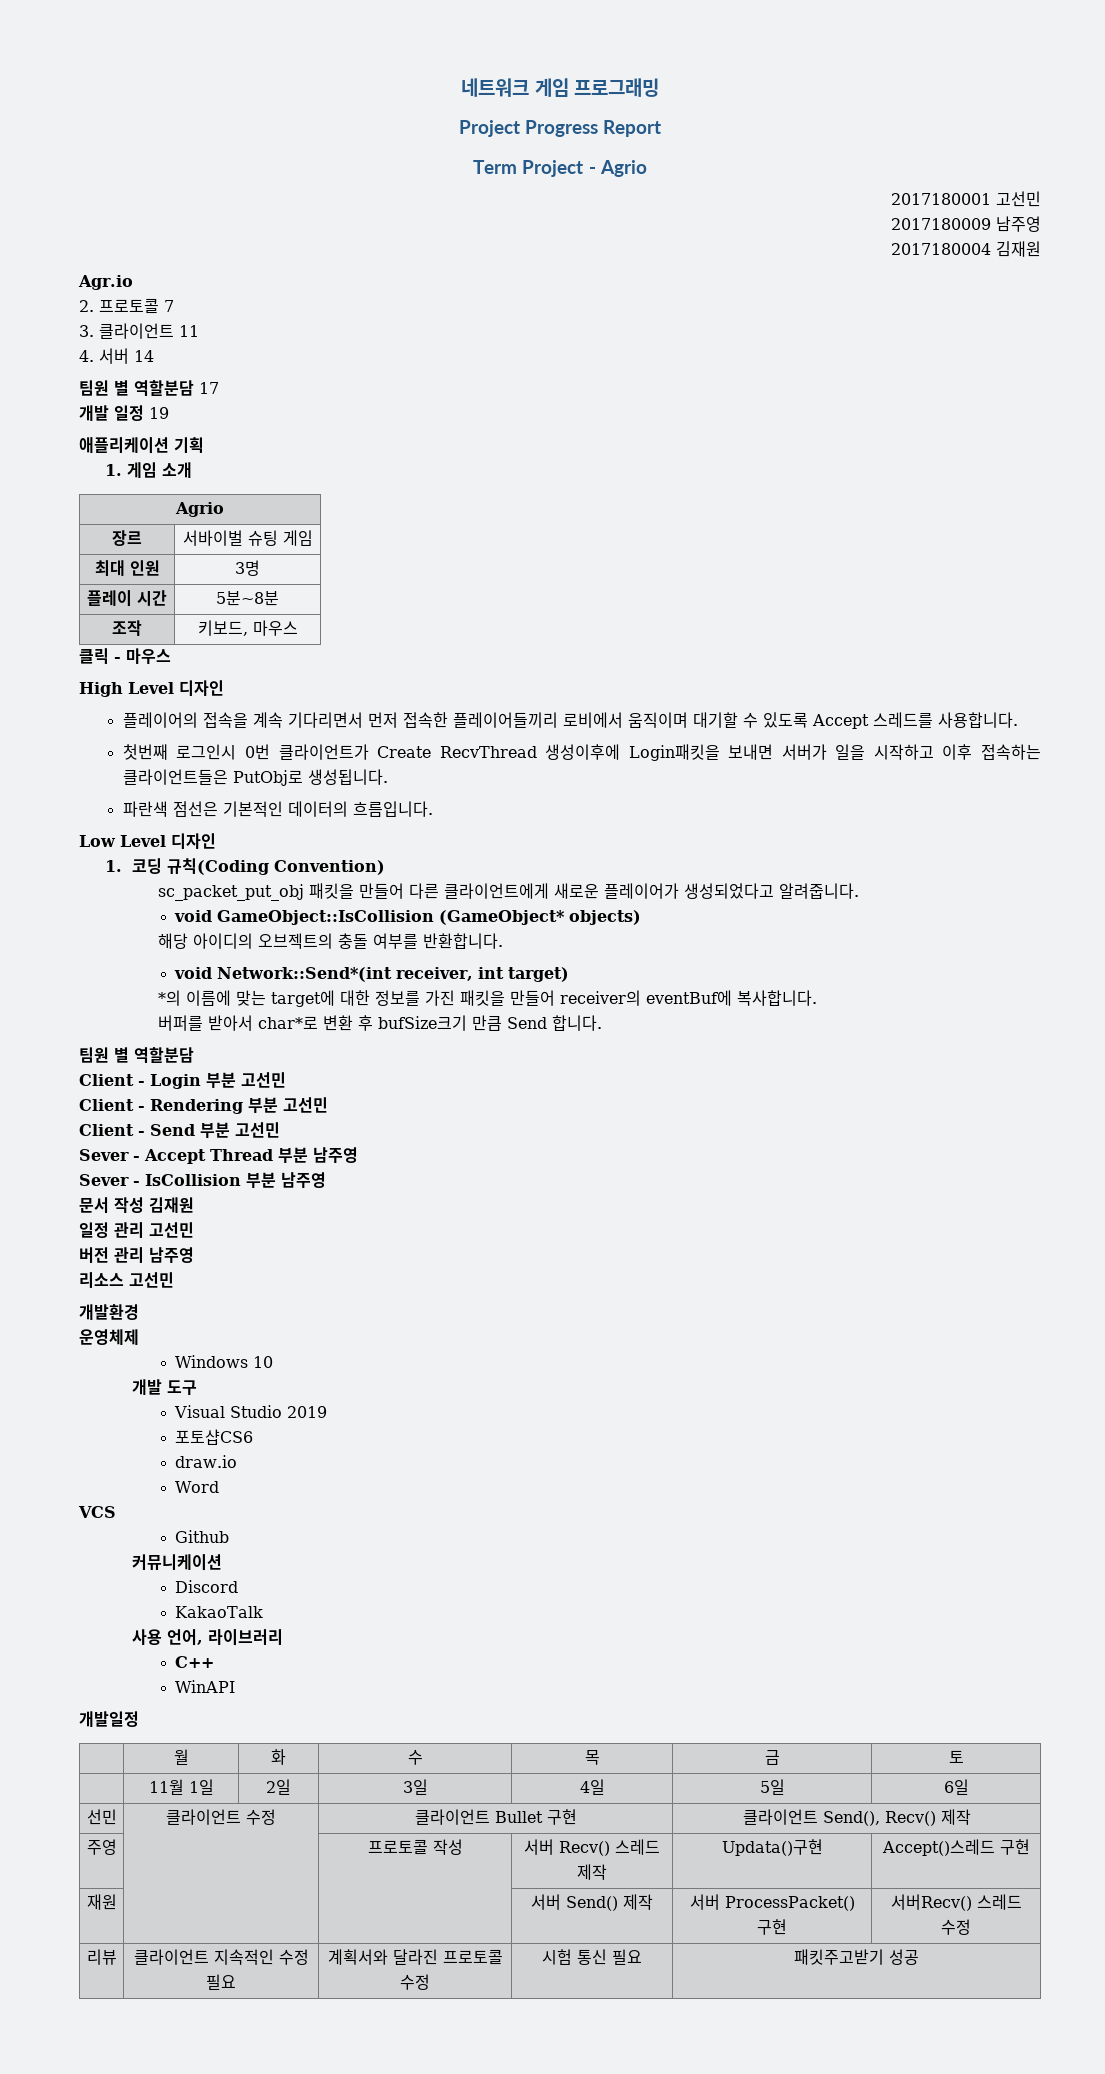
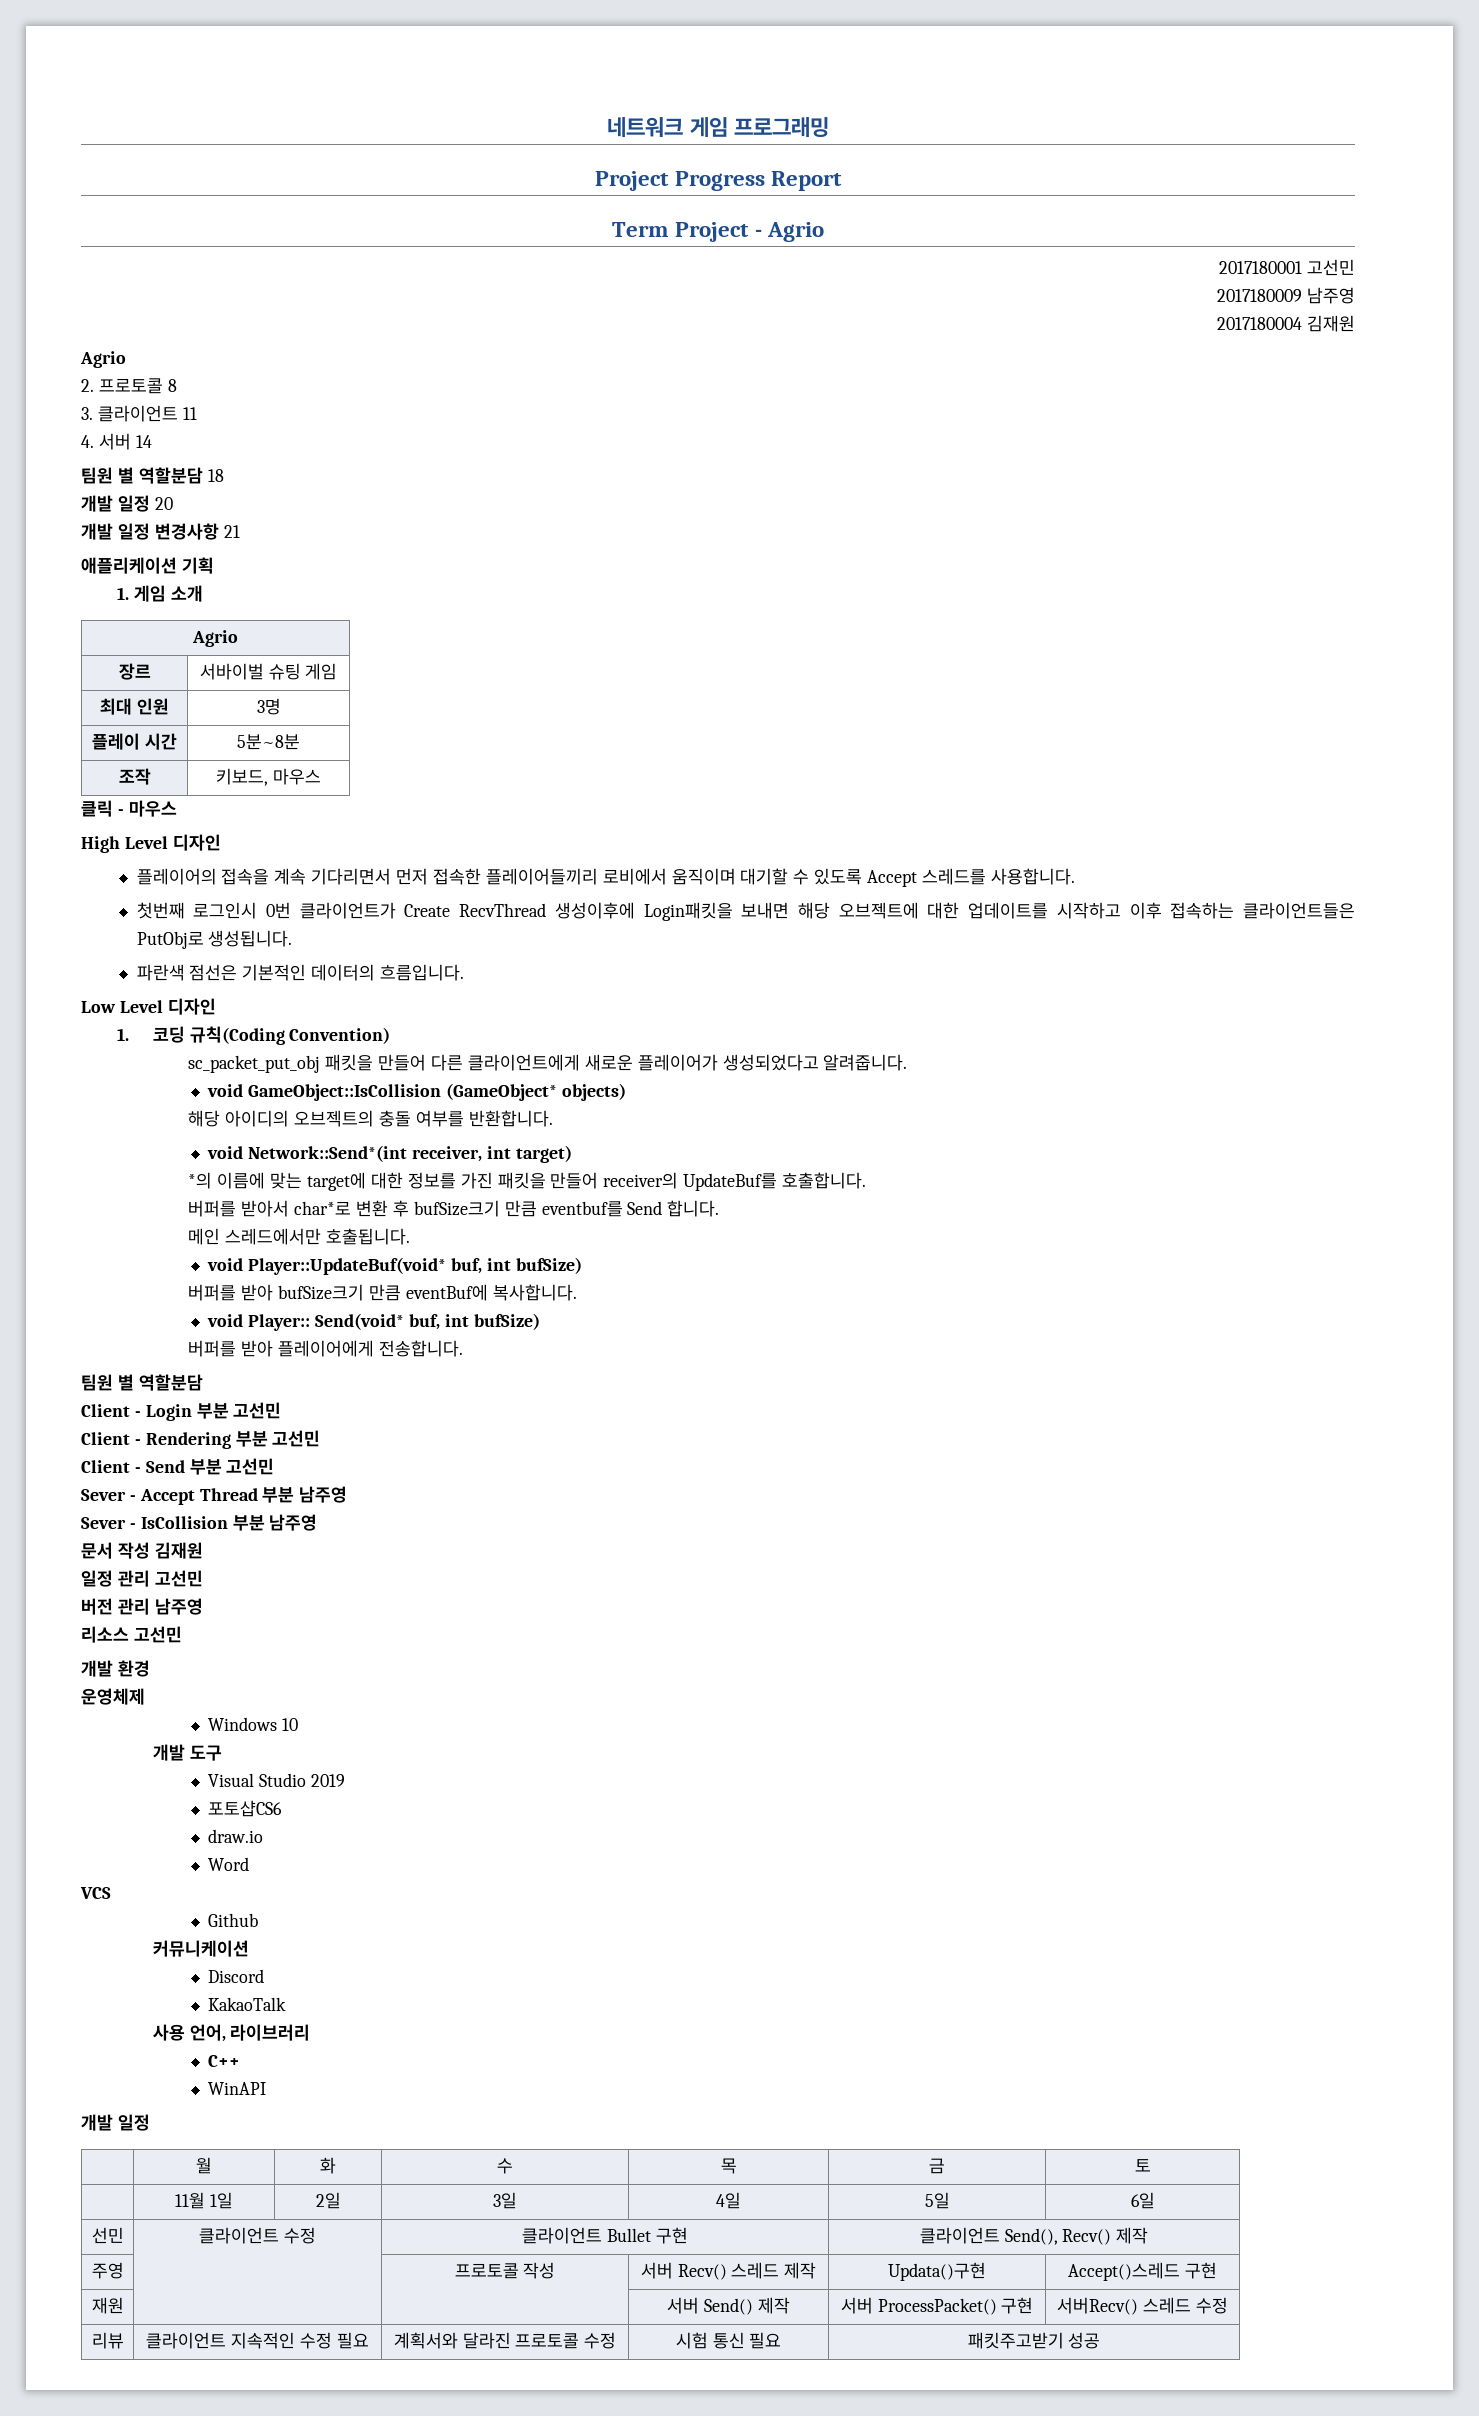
[78,275,133,290] Agr.io -> [80,351,126,368] Agrio
[164,300,174,312] 7 -> [167,379,177,392] 8
[199,382,219,394] [79,405,169,421] 17 // 개발 일정 19 -> [207,469,224,482] [81,495,173,512] [81,523,240,540] 18 // 개발 일정 20 // 개발 일정 변경사항 21
[781,744,866,760] 서버가 일을 -> [798,902,1049,919] 해당 오브젝트에 대한 업데이트를
[645,990,817,1006] eventBuf에 복사합니다. -> [683,1172,866,1191] UpdateBuf를 호출합니다.
(502, 1023) none -> [541,1201,623,1217] eventbuf를
(602, 1023) none -> [188,1228,411,1245] [207,1257,582,1275] [188,1284,577,1301] [207,1313,540,1331] [188,1340,464,1357] // 메인 스레드에서만 호출됩니다. // void Player::UpdateBuf(void* buf, int bufSize) // 버퍼를 받아 bufSize크기 만큼 eventBuf에 복사합니다. // void Player:: Send(void* buf, int bufSize) // 버퍼를 받아 플레이어에게 전송합니다.
[79,1304,139,1320] 개발환경 -> [81,1660,150,1677] 개발 환경
[79,1711,139,1727] 개발일정 -> [81,2114,150,2131] 개발 일정

